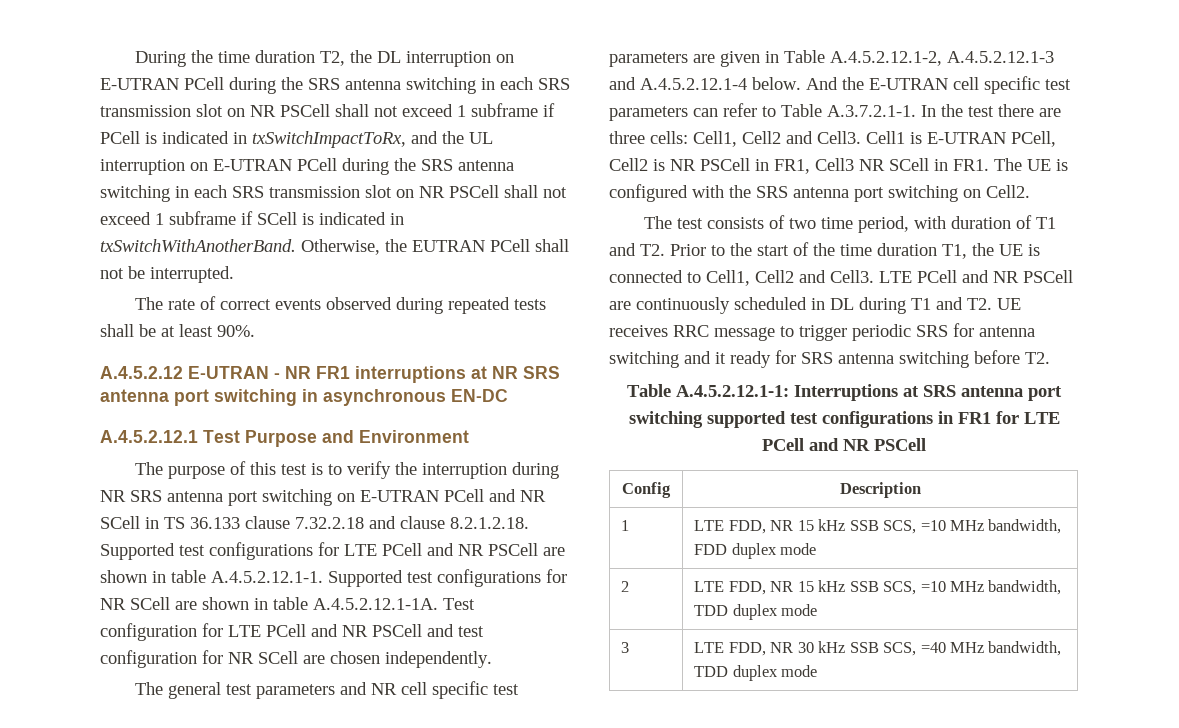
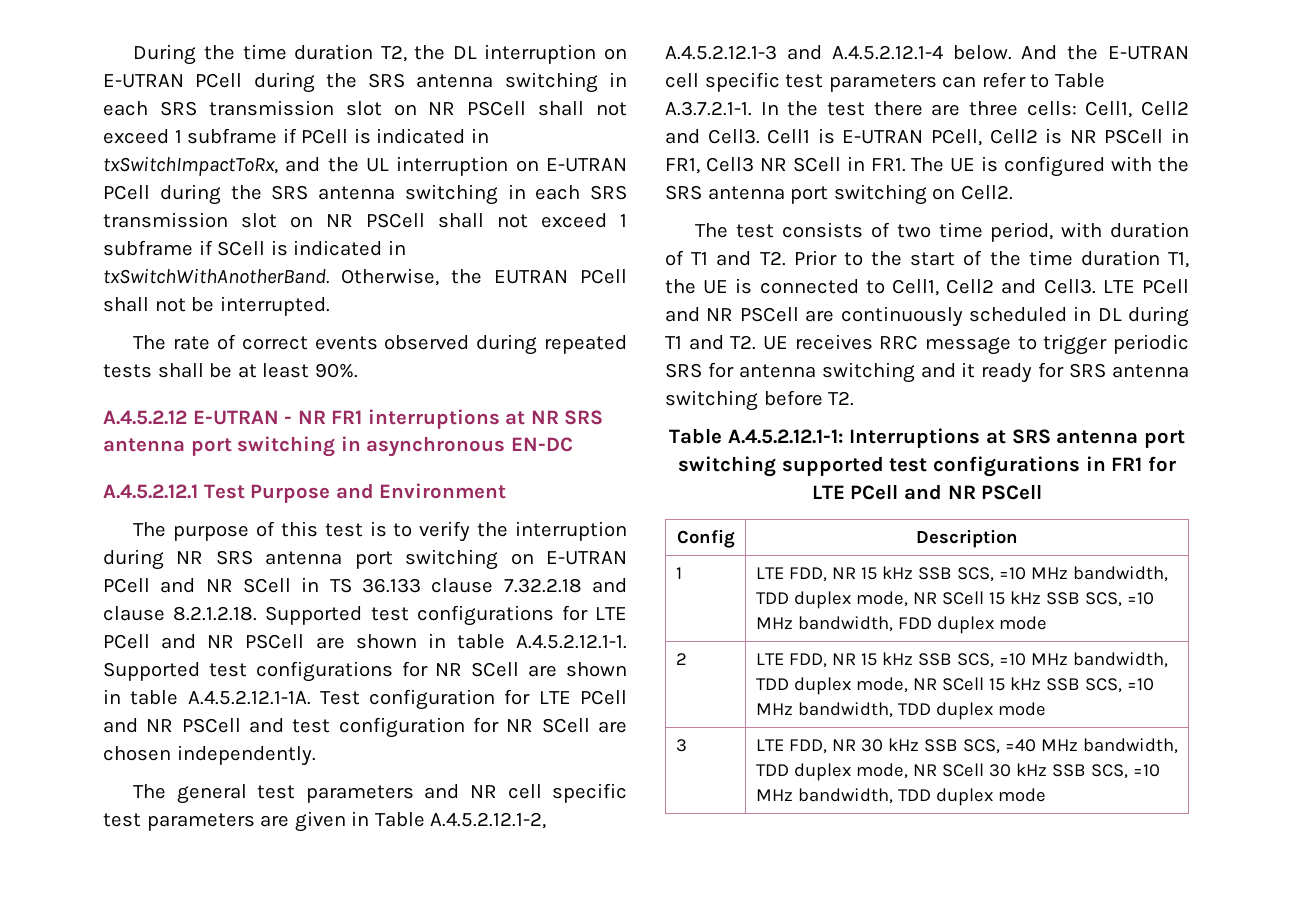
(1062, 526) none -> [755,591,1154,609] [755,616,893,632] TDD duplex mode, NR SCell 15 kHz SSB SCS, =10 MHz bandwidth,
(778, 612) none -> [855,677,1154,693] [755,702,993,720] mode, NR SCell 15 kHz SSB SCS, =10 MHz bandwidth, TDD duplex
(778, 673) none -> [855,763,1160,779] [755,788,993,806] mode, NR SCell 30 kHz SSB SCS, =10 MHz bandwidth, TDD duplex

